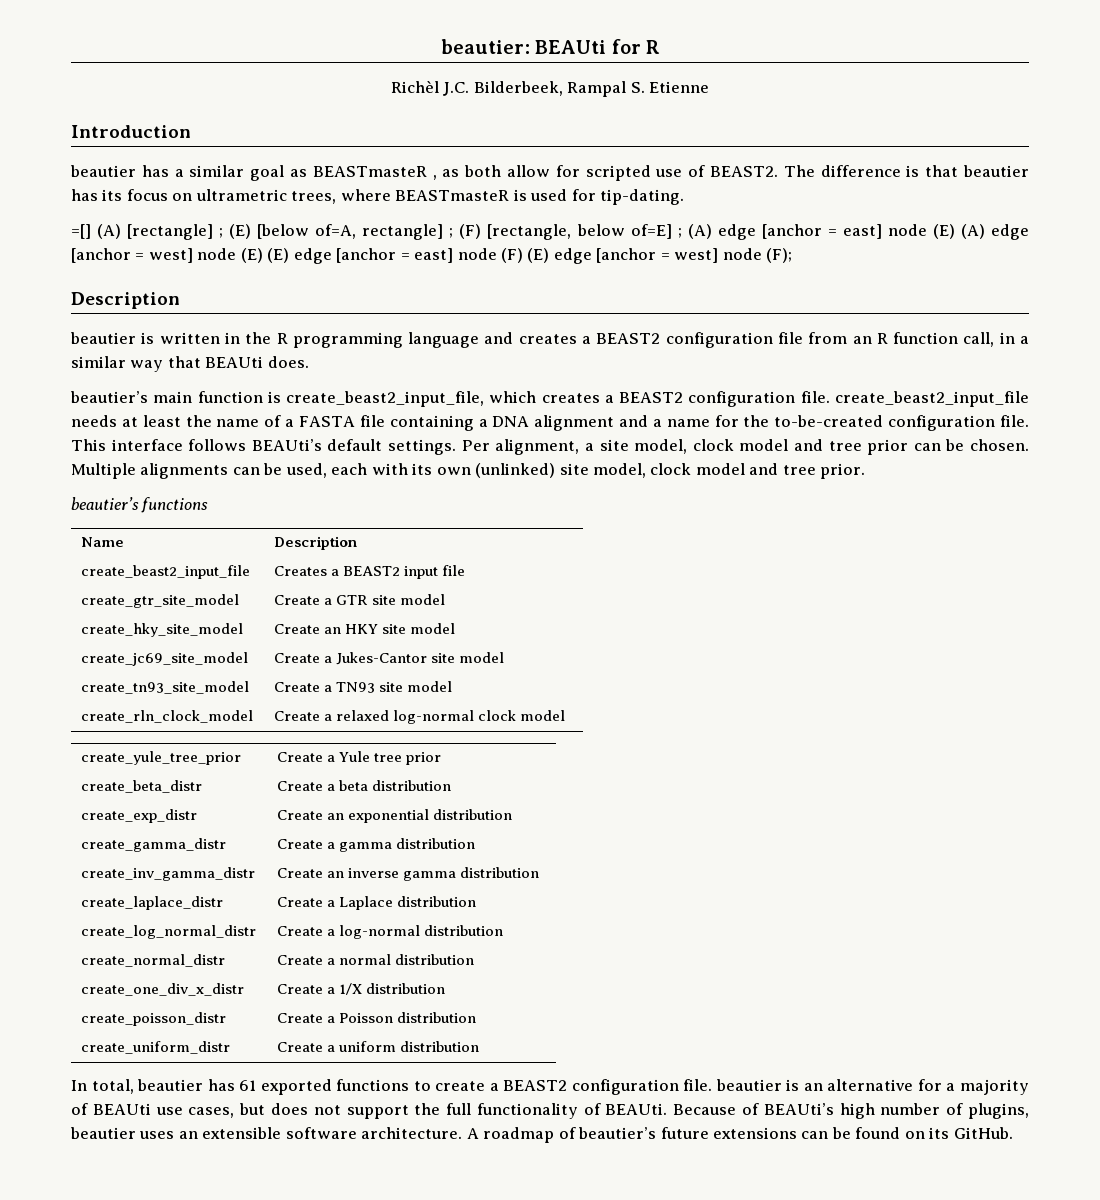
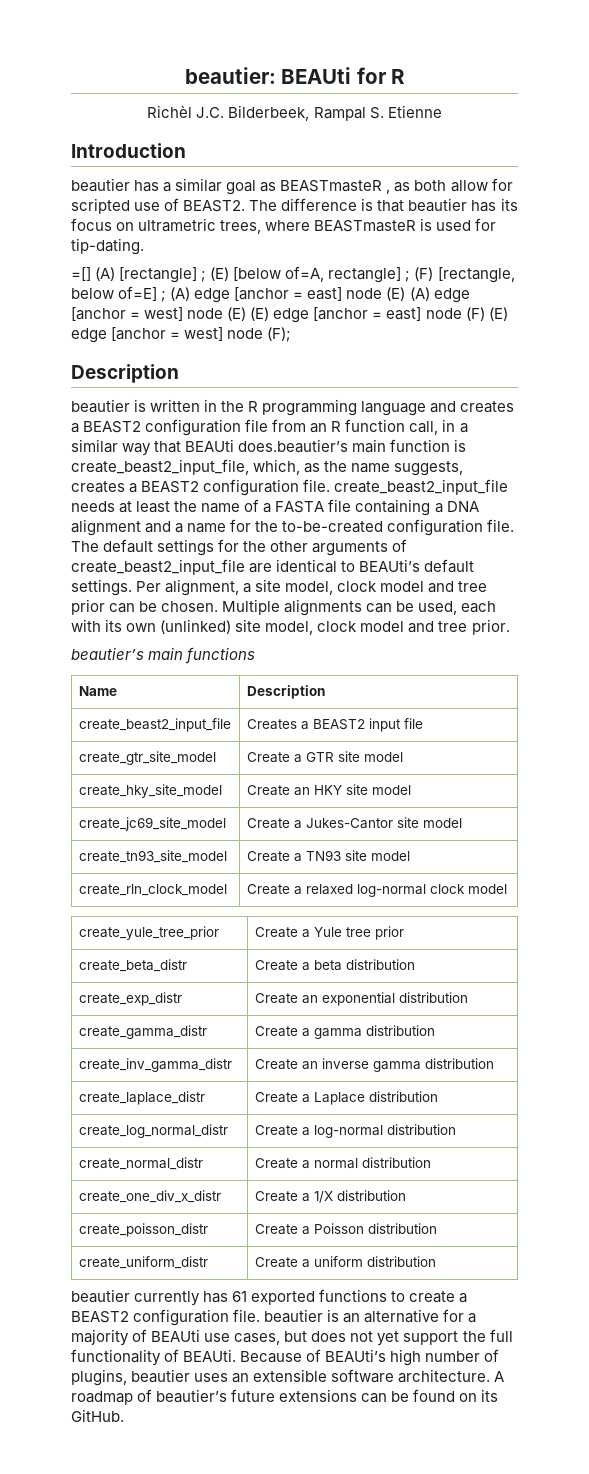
[267,356,309,368] [70,391,148,403] does. // beautier’s -> [238,439,349,453] does.beautier’s
[489,391,537,403] which -> [253,459,464,476] which, as the name suggests,
[71,439,247,451] This interface follows -> [71,539,408,556] [71,559,356,575] The default settings for the other arguments of create_beast2_input_file are identical to
(139, 503) none -> [148,647,184,660] main
[71,1079,204,1094] In total, beautier -> [71,1289,201,1306] beautier currently
(341, 1110) none -> [377,1331,400,1346] yet

